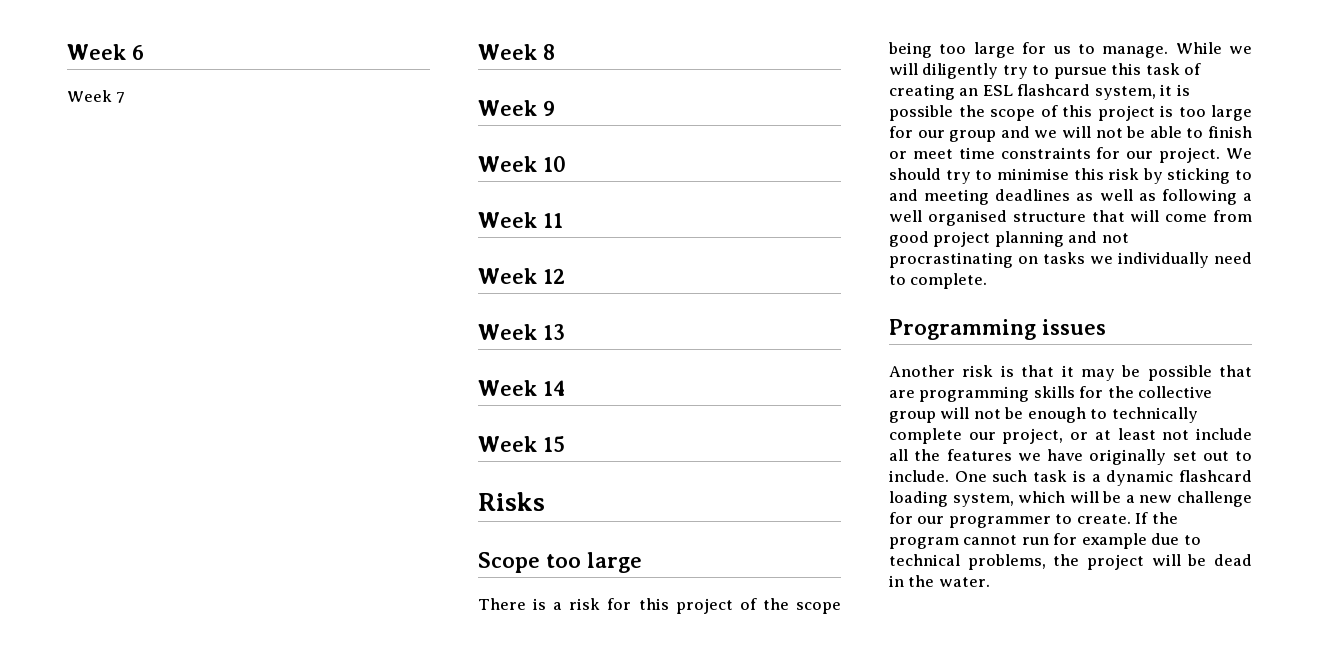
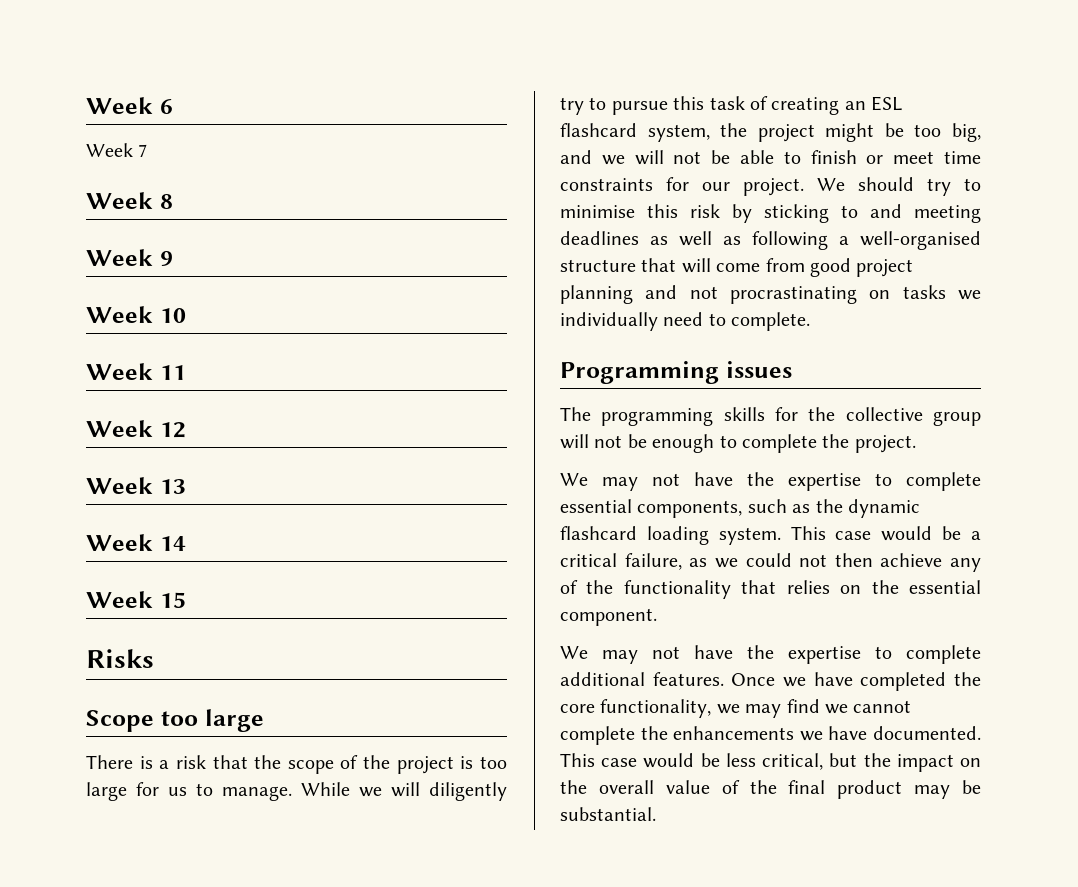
[607,598,841,614] [888,42,932,58] for this project of the scope being -> [212,755,474,774] that the scope of the project is
[1160,84,1190,96] [889,105,1252,121] [889,126,997,142] it is possible the scope of this project is too large for our group -> [720,123,981,142] the project might be too big,
[889,210,1007,226] well organised -> [860,231,981,250] well-organised
[889,365,1252,381] [889,390,915,398] Another risk is that it may be possible that are -> [560,407,591,421] The
[1111,407,1198,423] [889,428,1252,444] [889,449,1252,465] [889,470,1252,486] [889,491,1252,507] [889,512,1178,528] [889,533,1201,549] [889,554,1252,570] [889,575,990,587] technically complete our project, or at least not include all the features we have originally set out to include. One such task is a dynamic flashcard loading system, which will be a new challenge for our programmer to create. If the program cannot run for example due to technical problems, the project will be dead in the water. -> [742,434,916,453] [560,472,981,491] [560,499,920,518] [560,526,981,545] [560,553,981,572] [560,580,981,599] [560,608,657,626] [560,645,981,664] [560,672,982,691] [560,699,912,718] [560,726,981,745] [560,753,981,772] [560,780,981,799] [560,807,656,821] complete the project. // We may not have the expertise to complete essential components, such as the dynamic flashcard loading system. This case would be a critical failure, as we could not then achieve any of the functionality that relies on the essential component. // We may not have the expertise to complete additional features. Once we have completed the core functionality, we may find we cannot complete the enhancements we have documented. This case would be less critical, but the impact on the overall value of the final product may be substantial.

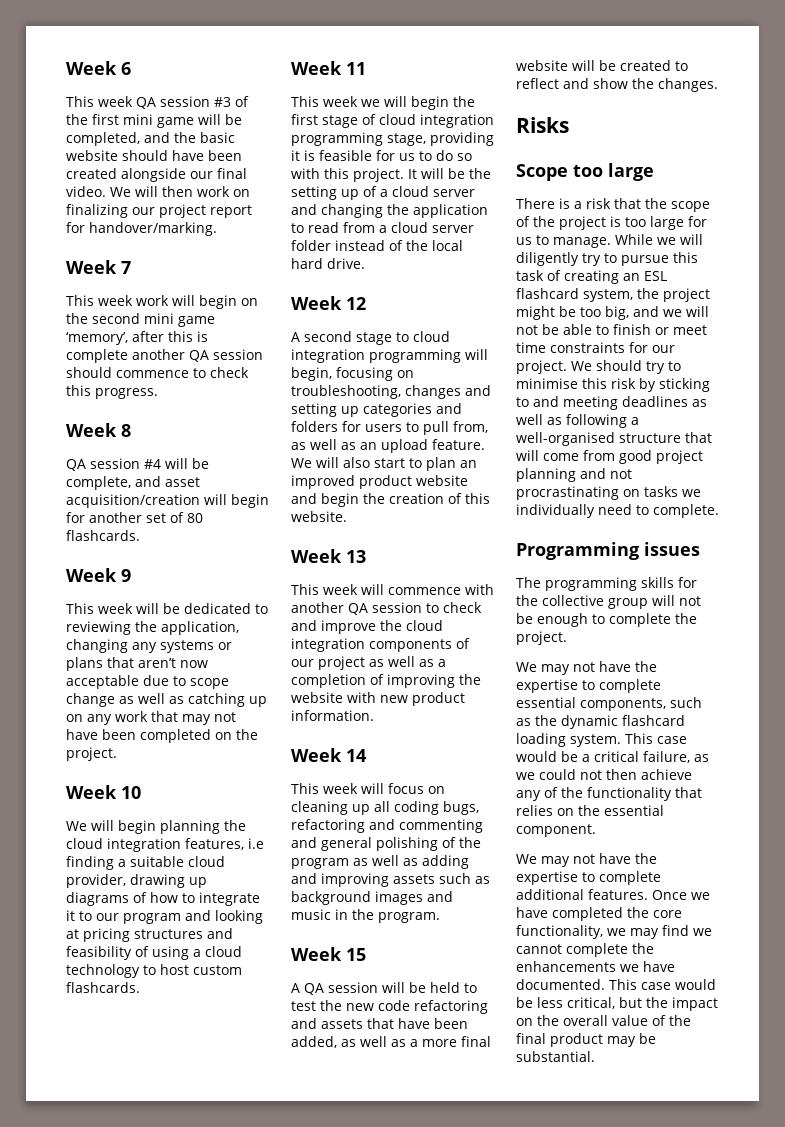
[86,143,148,157] [86,192,173,209] [86,249,173,266] [86,306,186,323] [86,363,186,380] [86,420,186,438] [86,477,186,494] [86,534,186,551] [86,591,186,608] Week 7 // Week 8 // Week 9 // Week 10 // Week 11 // Week 12 // Week 13 // Week 14 // Week 15 -> [66,96,249,109] [66,114,242,128] [66,132,235,146] [66,150,242,161] [66,168,247,182] [66,186,250,197] [66,204,252,218] [66,222,217,236] [66,260,131,274] [66,295,258,309] [66,313,215,327] [66,331,208,345] [66,349,263,363] [66,367,249,378] [66,385,158,399] [66,423,131,437] [66,458,209,471] [66,476,200,490] [66,494,269,508] [66,512,203,523] [66,530,140,541] [66,568,131,582] [66,603,268,614] [66,621,239,635] [66,639,232,653] [66,657,208,671] [66,675,229,689] [66,693,267,707] [66,711,236,725] [66,729,258,743] [66,747,117,761] [66,785,141,799] [66,820,246,834] [66,838,264,852] [66,856,225,870] [66,874,207,888] [66,892,260,906] [66,910,263,924] [66,928,233,942] [66,946,242,960] [66,964,242,978] [66,982,140,993] [291,61,366,75] [291,96,475,110] [291,114,494,128] [291,132,494,146] [291,150,472,161] [291,168,491,182] [291,186,475,200] [291,204,488,218] [291,222,474,233] [291,240,463,251] [291,258,365,269] [291,296,366,310] [291,331,450,345] [291,349,488,363] [291,367,414,381] [291,385,491,399] [291,403,462,417] [291,421,488,435] [291,439,485,453] [291,457,477,471] [291,475,468,489] [291,493,490,507] [291,511,347,522] [291,549,366,563] [291,584,494,595] [291,602,482,615] [291,620,443,634] [291,638,470,652] [291,656,446,670] [291,674,481,688] [291,692,465,706] [291,710,374,721] [291,748,366,762] [291,783,445,794] [291,801,479,815] [291,819,483,833] [291,837,481,851] [291,855,469,869] [291,873,490,887] [291,891,453,905] [291,909,440,923] [291,947,366,961] [291,982,477,995] [291,1000,488,1014] [291,1018,468,1029] [291,1036,491,1048] [516,60,688,71] [516,78,718,92] This week QA session #3 of the first mini game will be completed, and the basic website should have been created alongside our final video. We will then work on finalizing our project report for handover/marking. // Week 7 // This week work will begin on the second mini game ‘memory’, after this is complete another QA session should commence to check this progress. // Week 8 // QA session #4 will be complete, and asset acquisition/creation will begin for another set of 80 flashcards. // Week 9 // This week will be dedicated to reviewing the application, changing any systems or plans that aren’t now acceptable due to scope change as well as catching up on any work that may not have been completed on the project. // Week 10 // We will begin planning the cloud integration features, i.e finding a suitable cloud provider, drawing up diagrams of how to integrate it to our program and looking at pricing structures and feasibility of using a cloud technology to host custom flashcards. // Week 11 // This week we will begin the first stage of cloud integration programming stage, providing it is feasible for us to do so with this project. It will be the setting up of a cloud server and changing the application to read from a cloud server folder instead of the local hard drive. // Week 12 // A second stage to cloud integration programming will begin, focusing on troubleshooting, changes and setting up categories and folders for users to pull from, as well as an upload feature. We will also start to plan an improved product website and begin the creation of this website. // Week 13 // This week will commence with another QA session to check and improve the cloud integration components of our project as well as a completion of improving the website with new product information. // Week 14 // This week will focus on cleaning up all coding bugs, refactoring and commenting and general polishing of the program as well as adding and improving assets such as background images and music in the program. // Week 15 // A QA session will be held to test the new code refactoring and assets that have been added, as well as a more final website will be created to reflect and show the changes.

